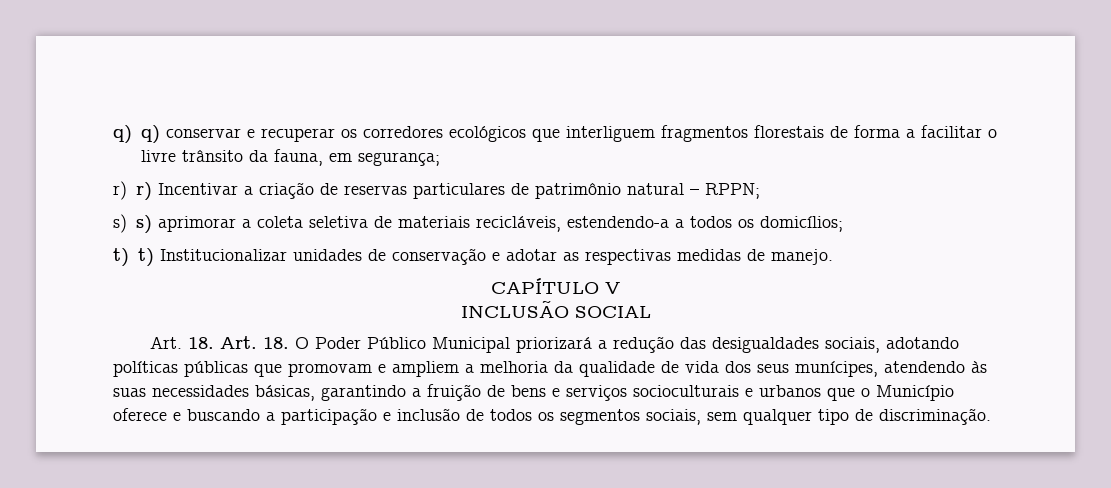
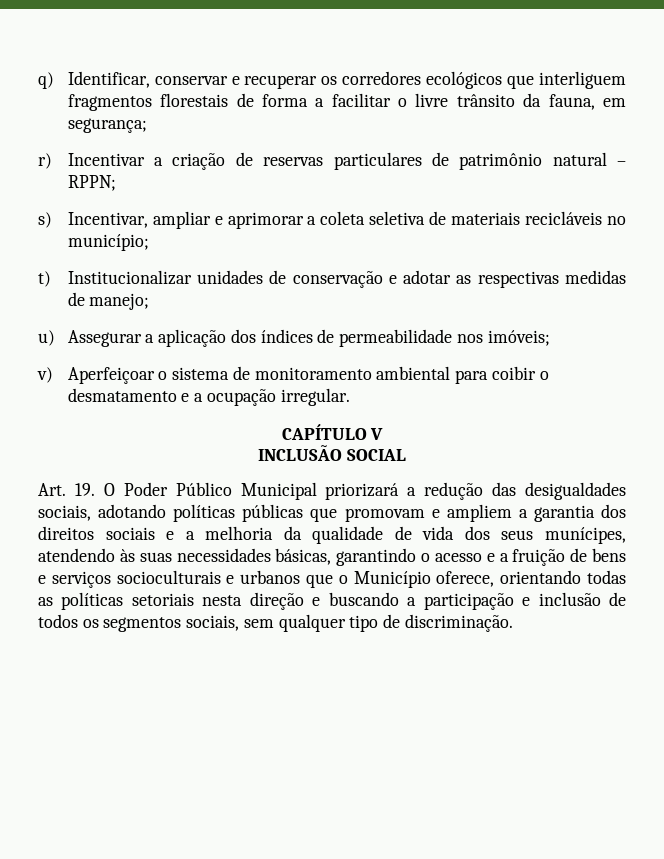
[113,125,160,144] q) q) -> [38,71,150,89] q) Identificar,
[135,182,152,201] r) -> (52, 161) none
[135,215,152,234] s) -> [67,211,223,229] Incentivar, ampliar e
[475,216,843,232] [113,248,154,267] recicláveis, estendendo-a a todos os domicílios; // t) t) -> [525,211,627,225] [67,234,149,251] [38,271,51,287] recicláveis no município; // t)
[770,249,833,265] manejo. -> [89,293,150,310] [38,329,550,347] [37,366,549,384] [67,388,350,406] manejo; // u) Assegurar a aplicação dos índices de permeabilidade nos imóveis; // v) Aperfeiçoar o sistema de monitoramento ambiental para coibir o desmatamento e a ocupação irregular.
[188,336,290,349] 18. Art. 18. -> [74,483,95,496] 19.
(474, 368) none -> [533,504,627,522] [38,526,195,540] garantia dos direitos sociais e a
(406, 393) none -> [421,553,495,562] o acesso e
[113,408,167,421] oferece -> [436,570,626,587] [38,592,304,610] oferece, orientando todas as políticas setoriais nesta direção

